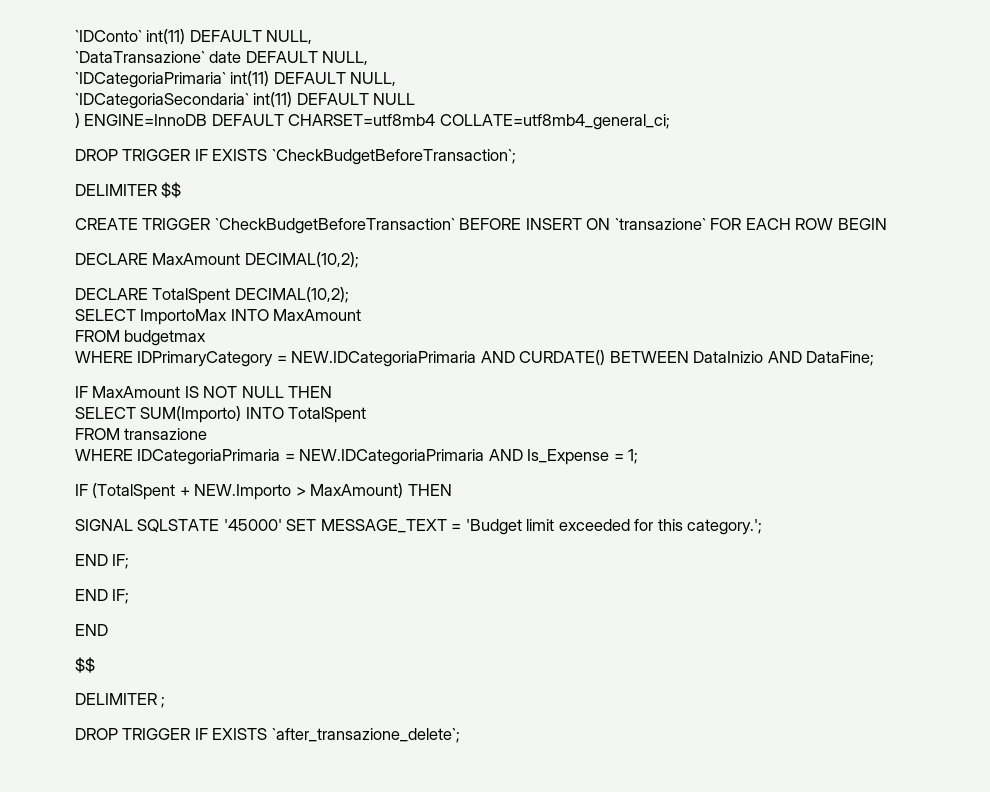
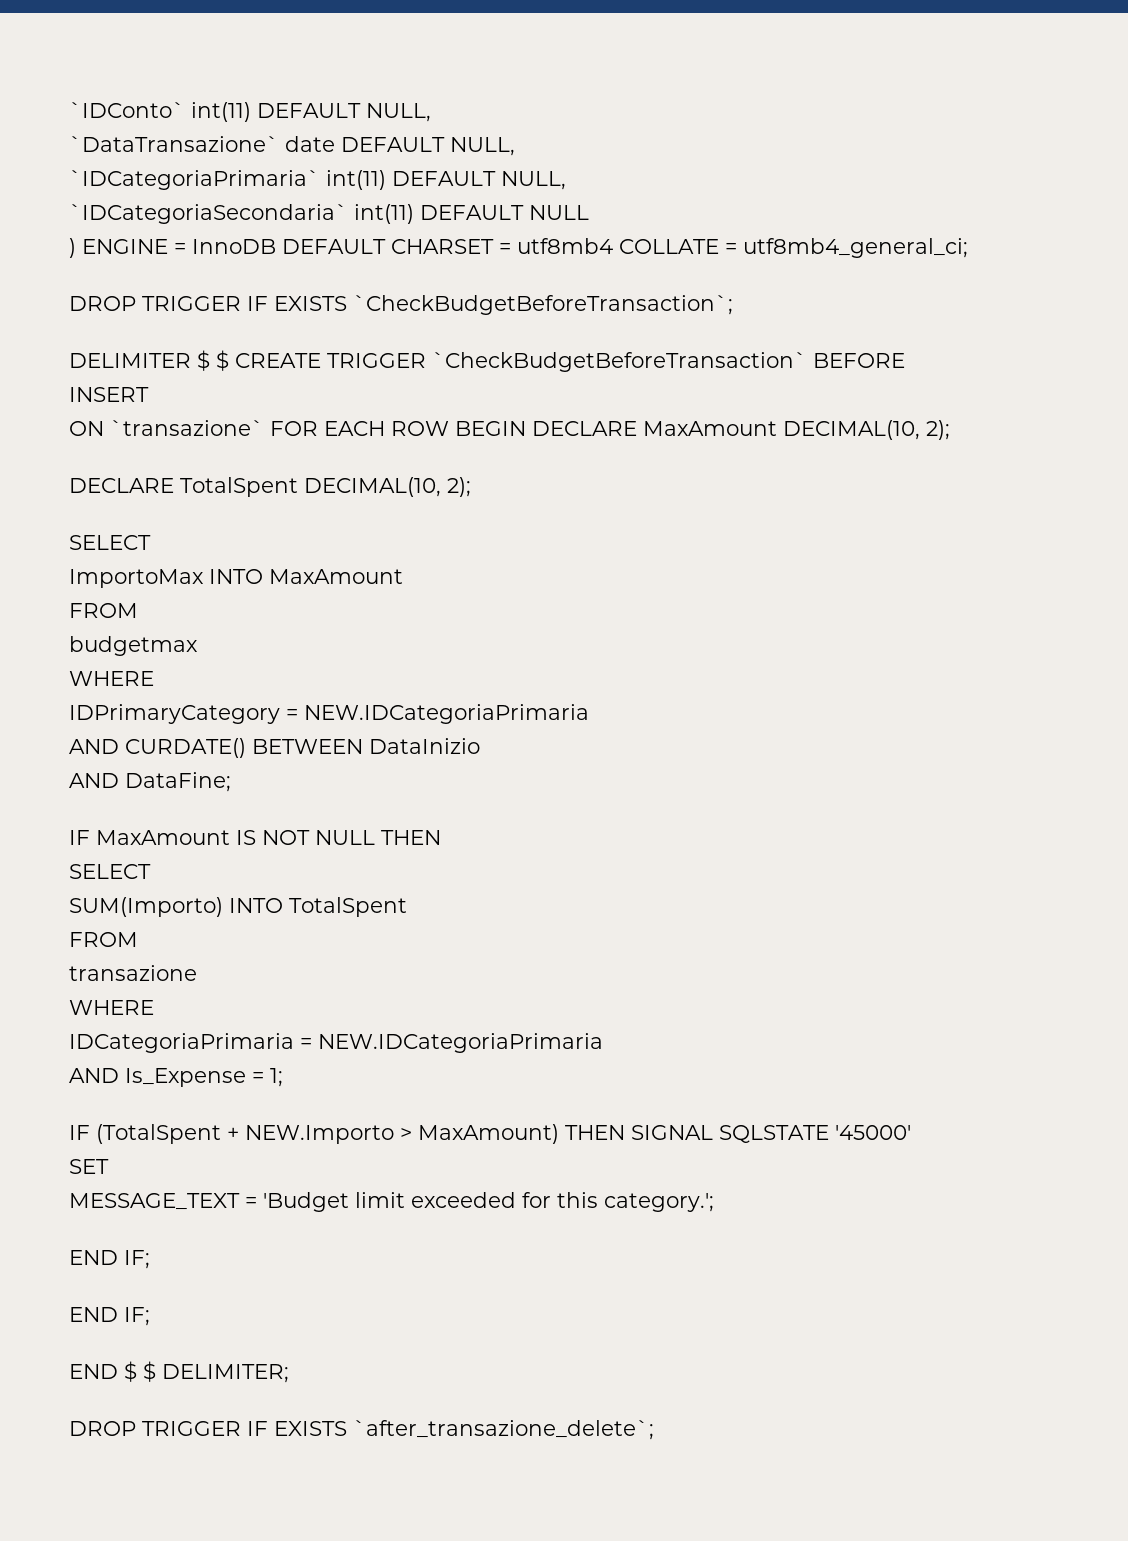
[84,114,670,130] ENGINE=InnoDB DEFAULT CHARSET=utf8mb4 COLLATE=utf8mb4_general_ci; -> [82,238,968,258] ENGINE = InnoDB DEFAULT CHARSET = utf8mb4 COLLATE = utf8mb4_general_ci;
[161,182,182,198] $$ // -> [197,350,229,371] $ $
(522, 224) none -> (905, 360) //
(582, 224) none -> (149, 394) //
(887, 224) // -> (526, 428) none
[244,252,359,268] DECIMAL(10,2); -> [783,420,950,440] DECIMAL(10, 2);
[234,287,349,303] [75,309,136,321] DECIMAL(10,2); // SELECT -> [304,477,471,497] [69,535,151,550] DECIMAL(10, 2); // SELECT //
(120, 336) none -> (138, 610) //
(133, 357) none -> (154, 678) //
(477, 359) none -> (589, 714) //
(764, 357) none -> (480, 746) //
(136, 413) none -> (151, 871) //
(120, 434) none -> (138, 939) //
(133, 455) none -> (154, 1007) //
(485, 457) none -> (603, 1043) //
(452, 490) // -> (625, 1132) none
(282, 525) none -> (911, 1132) //
(317, 525) none -> (109, 1166) //
[75,657,95,673] [75,693,166,708] // $$ // DELIMITER ; -> [124,1361,289,1383] $ $ DELIMITER;

